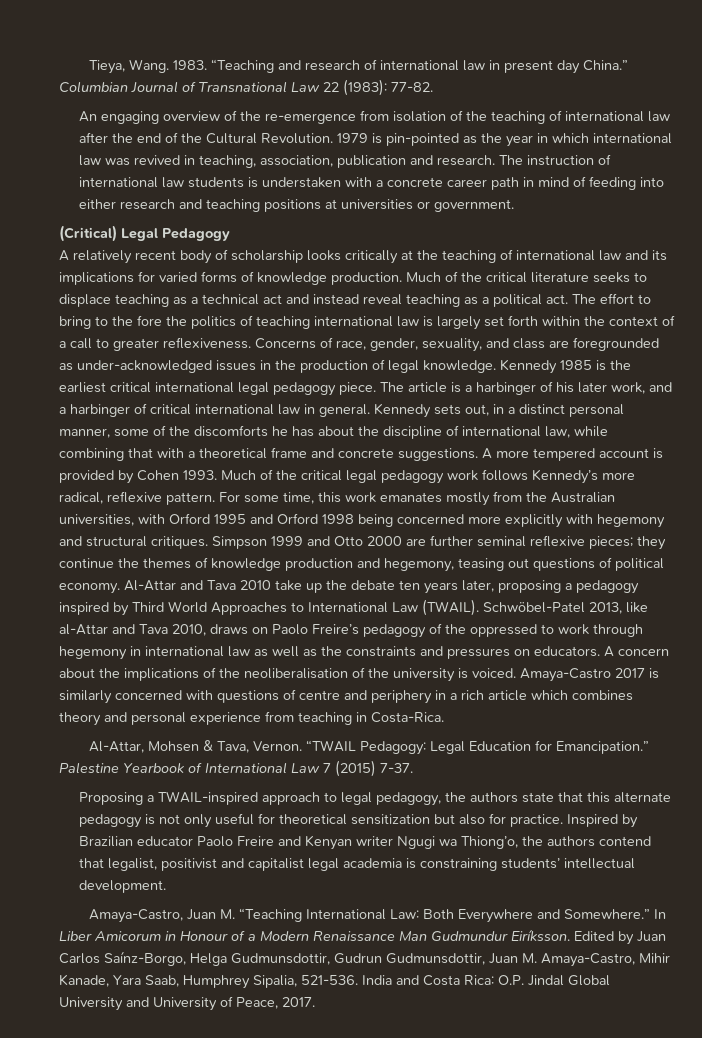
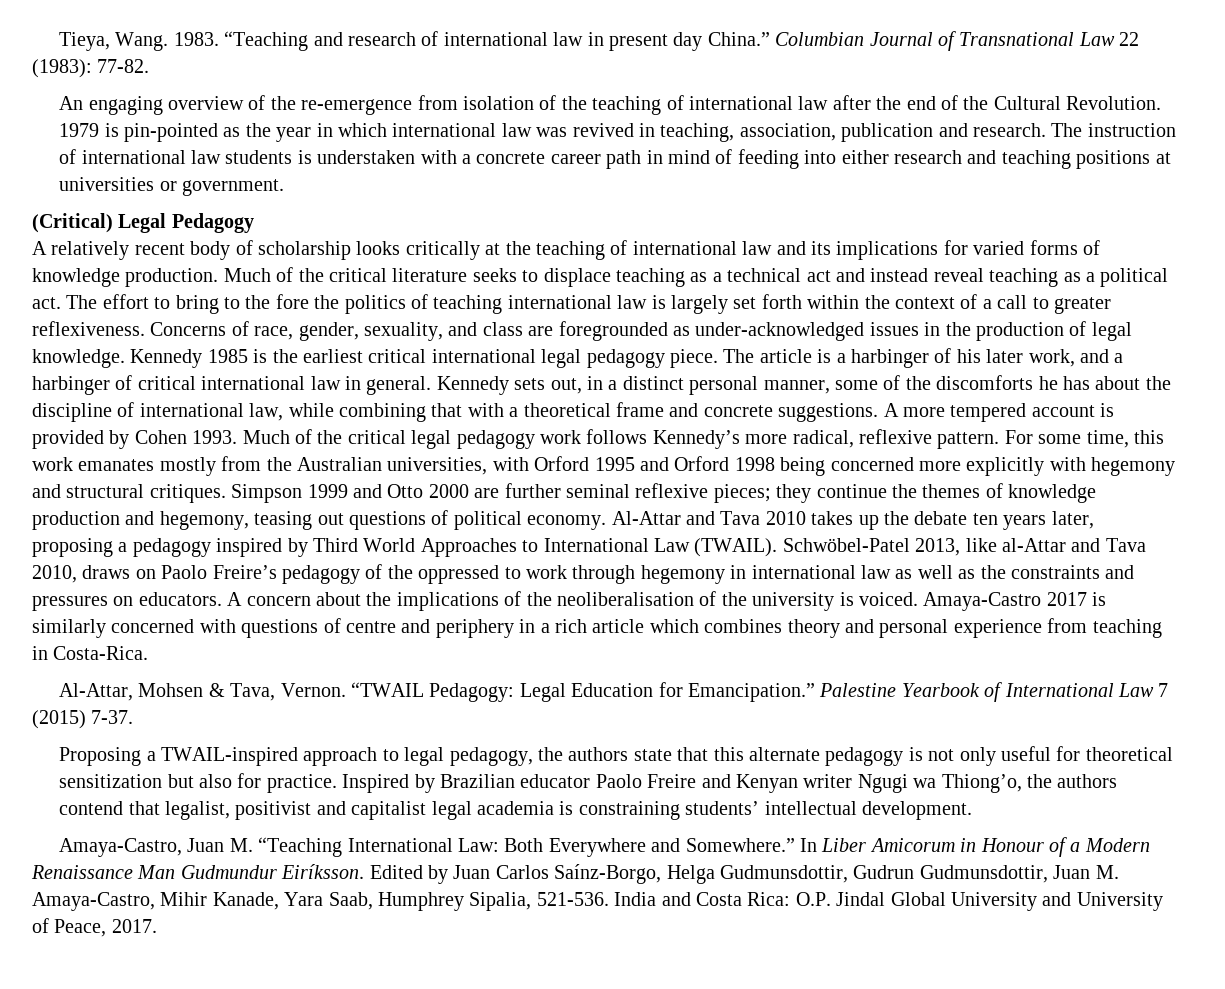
[275,580,302,591] take -> [811,511,854,525] takes

